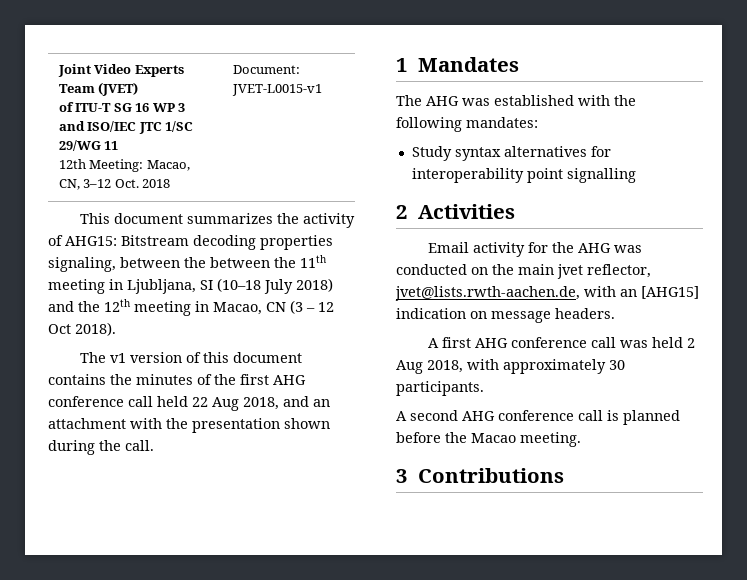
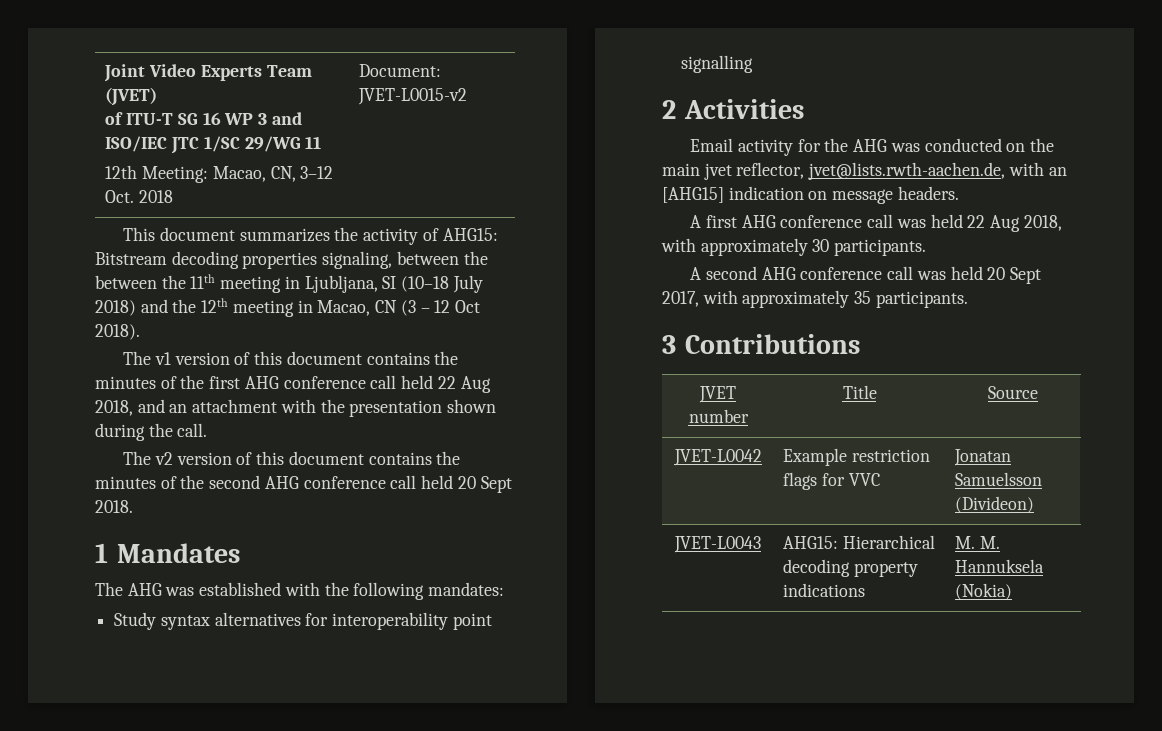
[231,84,322,96] JVET-L0015-v1 -> [358,88,468,105] JVET-L0015-v2
(154, 445) none -> [123,451,461,465] [95,475,512,493] [95,500,133,513] // The v2 version of this document contains the minutes of the second AHG conference call held 20 Sept 2018.
[686,338,695,348] 2 -> [967,215,986,228] 22
[607,410,680,425] [396,432,581,447] [396,468,565,483] is planned before the Macao meeting. // 3 Contributions -> [916,266,1042,284] [662,290,968,308] [662,334,860,354] [699,386,736,403] [688,409,749,423] [842,385,877,399] [988,386,1038,399] [673,449,762,466] [783,448,931,466] [783,472,880,490] [954,449,1012,466] [955,472,1043,486] [955,496,1035,513] [674,536,761,553] [783,535,936,549] [783,559,919,577] [783,583,866,597] [955,536,1001,549] [955,559,1045,573] [955,583,1013,600] was held 20 Sept 2017, with approximately 35 participants. // 3 Contributions // JVET number | Title | Source // JVET-L0042 | Example restriction flags for VVC | Jonatan Samuelsson (Divideon) // JVET-L0043 | AHG15: Hierarchical decoding property indications | M. M. Hannuksela (Nokia)

